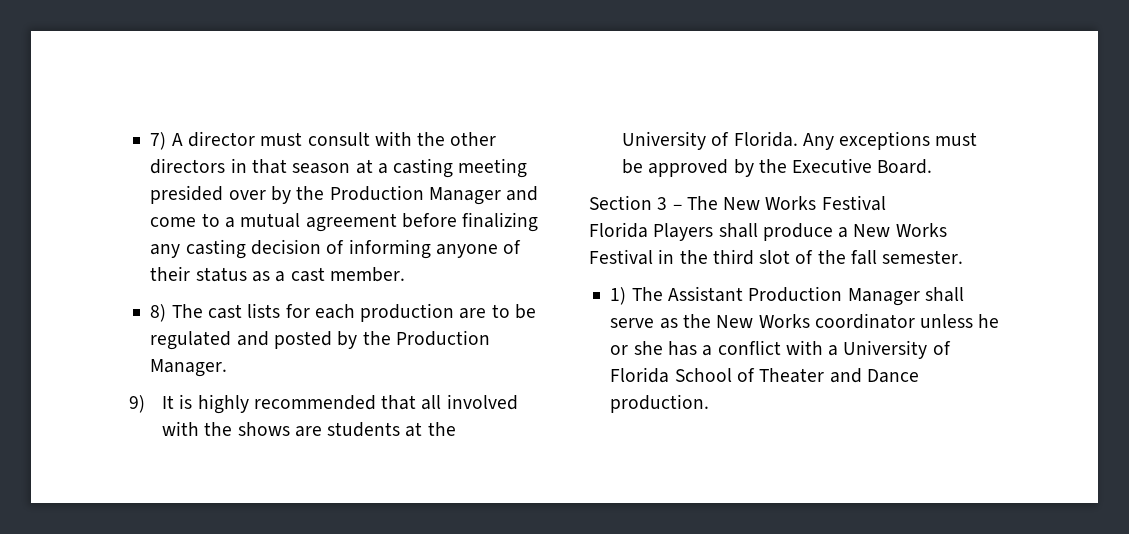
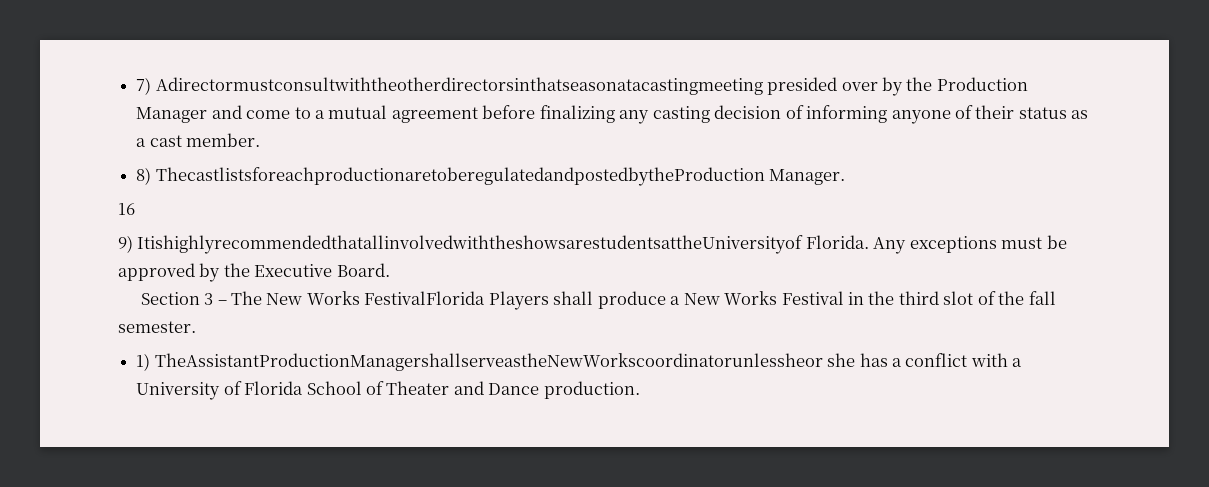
[171,131,497,147] [150,158,528,178] A director must consult with the other directors in that season at a casting meeting -> [155,77,763,95] Adirectormustconsultwiththeotherdirectorsinthatseasonatacastingmeeting
[171,303,536,322] [150,330,490,350] [150,359,228,377] [129,394,518,414] [162,421,456,437] [622,131,730,150] The cast lists for each production are to be regulated and posted by the Production Manager. // 9) It is highly recommended that all involved with the shows are students at the University of -> [155,167,846,186] [118,203,135,215] [118,235,804,254] ThecastlistsforeachproductionaretoberegulatedandpostedbytheProduction Manager. // 16 // 9) ItishighlyrecommendedthatallinvolvedwiththeshowsarestudentsattheUniversityof
[821,195,886,211] [589,222,648,238] Festival // Florida -> [364,291,486,305] FestivalFlorida
[631,286,964,306] [610,313,1000,329] [610,345,629,355] The Assistant Production Manager shall serve as the New Works coordinator unless he or -> [154,353,823,371] TheAssistantProductionManagershallserveastheNewWorkscoordinatorunlessheor

